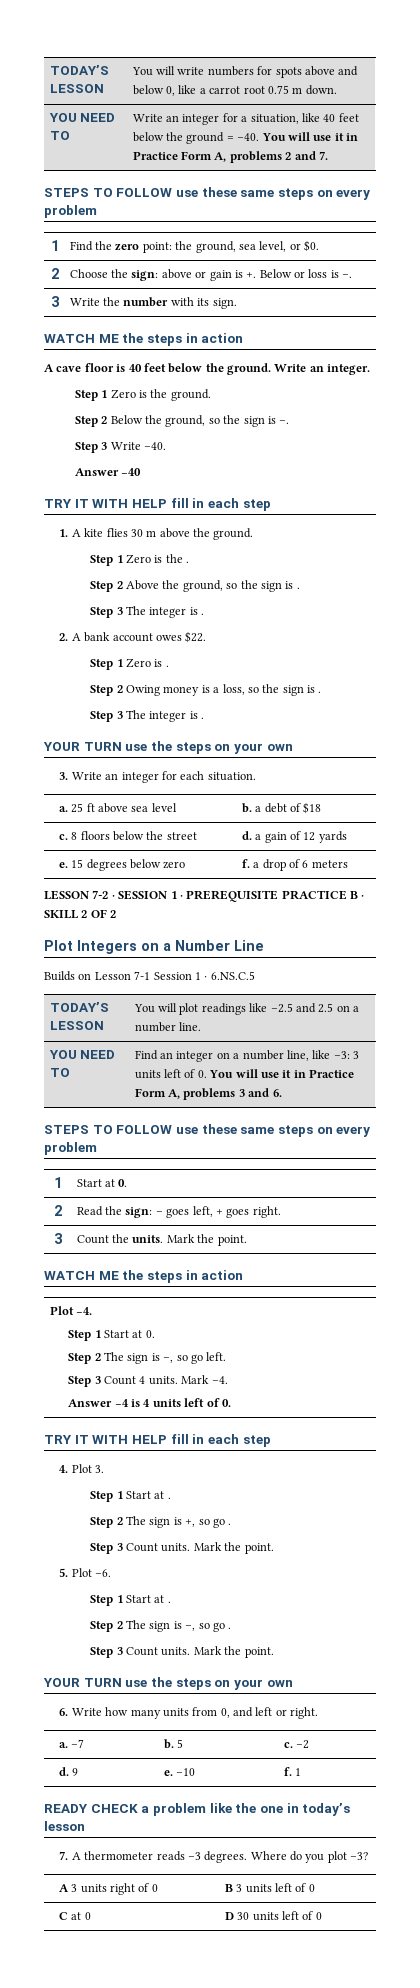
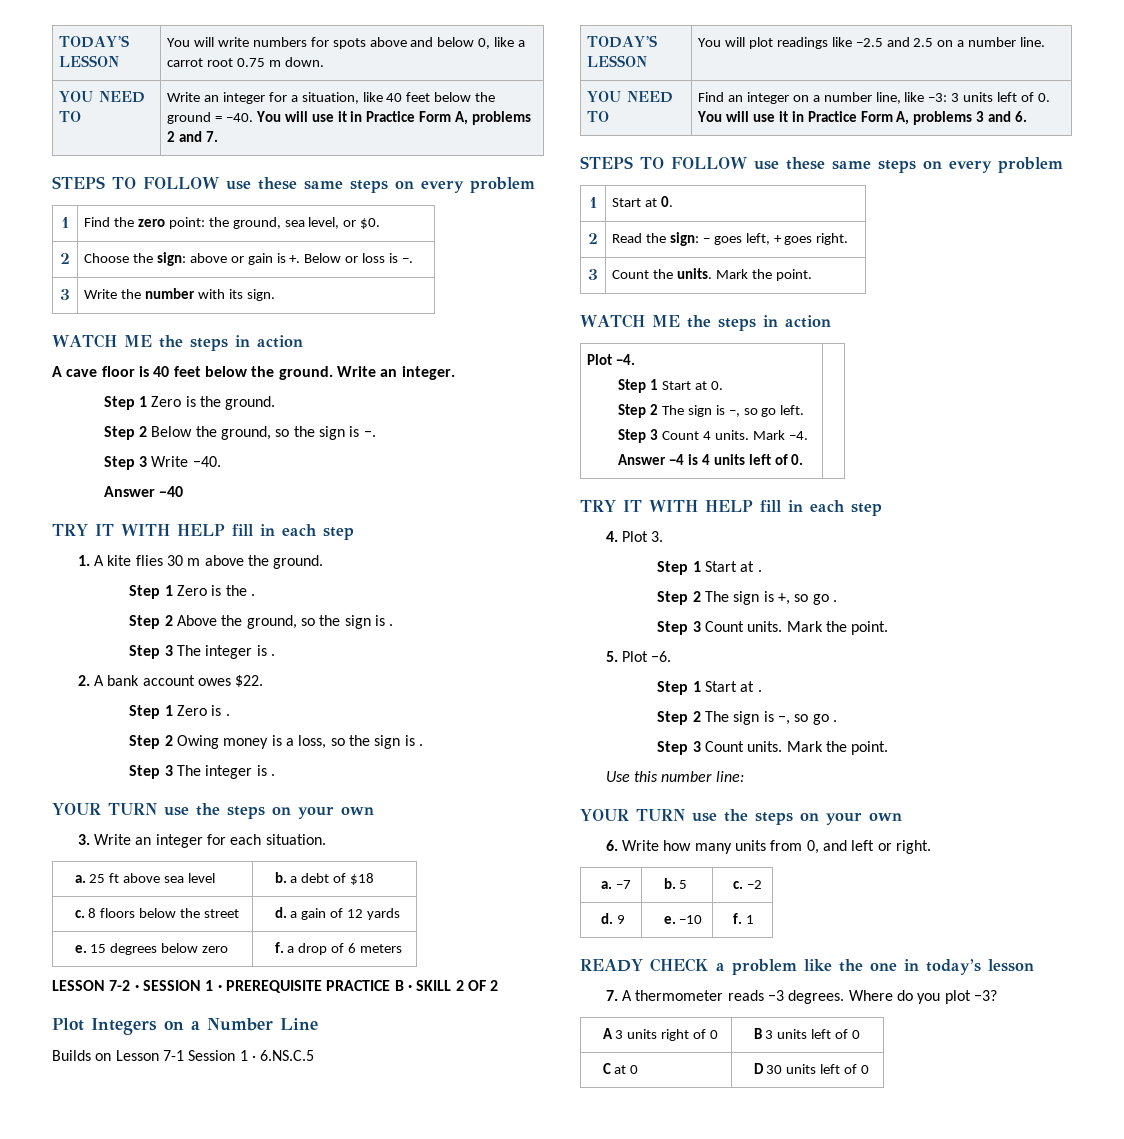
(274, 1652) none -> [605,771,744,782] // Use this number line:

